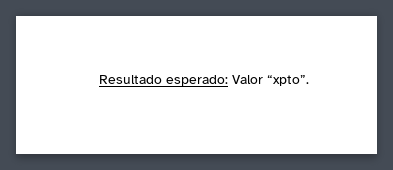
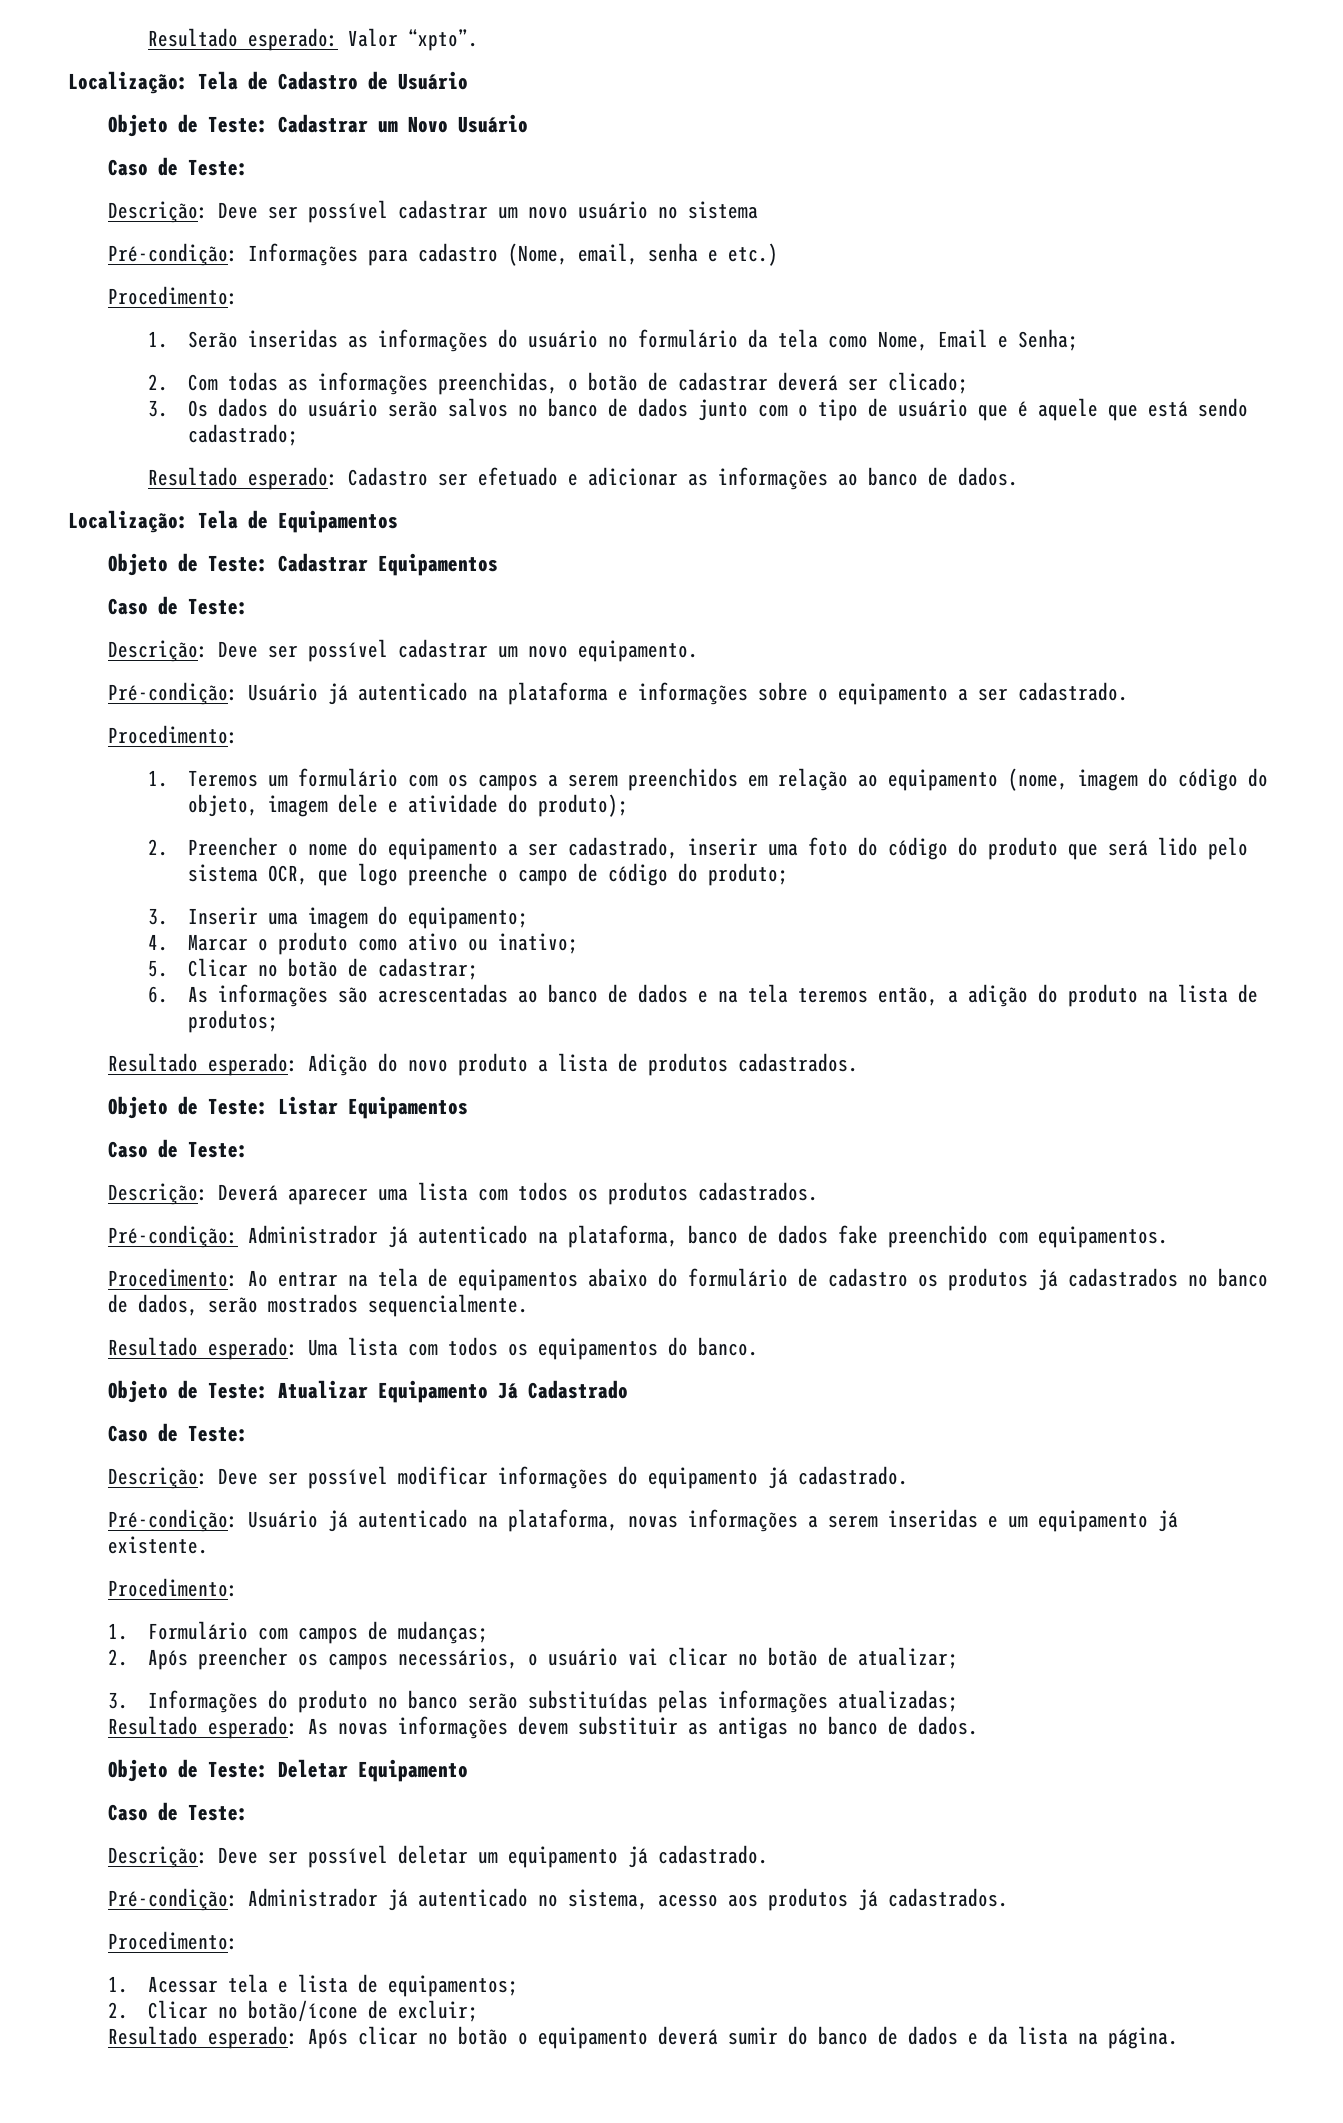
(309, 80) none -> [68,71,468,94] [108,114,529,137] [108,157,249,176] [108,200,759,223] [108,243,779,266] [108,286,239,305] [148,329,1079,352] [148,372,969,395] [148,398,1249,421] [188,424,299,446] [148,467,1019,490] [68,510,398,533] [108,553,499,576] [108,596,249,615] [108,639,699,662] [108,682,1129,705] [108,725,239,744] [148,768,1269,791] [188,794,629,817] [148,837,1249,860] [188,863,789,886] [148,906,529,929] [148,932,579,955] [148,958,479,980] [148,984,1259,1007] [188,1010,279,1033] [108,1053,859,1076] [108,1096,469,1119] [108,1139,249,1158] [108,1182,819,1205] [108,1225,1169,1248] [108,1268,1269,1291] [108,1294,529,1317] [108,1337,759,1360] [108,1380,629,1403] [108,1423,249,1442] [108,1466,909,1489] [108,1509,1179,1532] [108,1536,209,1554] [108,1578,239,1597] [108,1621,489,1644] [108,1647,959,1670] [108,1690,959,1713] [108,1716,979,1739] [108,1759,469,1782] [108,1802,249,1821] [108,1845,769,1868] [108,1888,1009,1911] [108,1931,239,1950] [108,1974,519,1997] [108,2000,479,2022] [108,2026,1179,2049] // Localização: Tela de Cadastro de Usuário // Objeto de Teste: Cadastrar um Novo Usuário // Caso de Teste: // Descrição: Deve ser possível cadastrar um novo usuário no sistema // Pré-condição: Informações para cadastro (Nome, email, senha e etc.) // Procedimento: // 1. Serão inseridas as informações do usuário no formulário da tela como Nome, Email e Senha; // 2. Com todas as informações preenchidas, o botão de cadastrar deverá ser clicado; // 3. Os dados do usuário serão salvos no banco de dados junto com o tipo de usuário que é aquele que está sendo cadastrado; // Resultado esperado: Cadastro ser efetuado e adicionar as informações ao banco de dados. // Localização: Tela de Equipamentos // Objeto de Teste: Cadastrar Equipamentos // Caso de Teste: // Descrição: Deve ser possível cadastrar um novo equipamento. // Pré-condição: Usuário já autenticado na plataforma e informações sobre o equipamento a ser cadastrado. // Procedimento: // 1. Teremos um formulário com os campos a serem preenchidos em relação ao equipamento (nome, imagem do código do objeto, imagem dele e atividade do produto); // 2. Preencher o nome do equipamento a ser cadastrado, inserir uma foto do código do produto que será lido pelo sistema OCR, que logo preenche o campo de código do produto; // 3. Inserir uma imagem do equipamento; // 4. Marcar o produto como ativo ou inativo; // 5. Clicar no botão de cadastrar; // 6. As informações são acrescentadas ao banco de dados e na tela teremos então, a adição do produto na lista de produtos; // Resultado esperado: Adição do novo produto a lista de produtos cadastrados. // Objeto de Teste: Listar Equipamentos // Caso de Teste: // Descrição: Deverá aparecer uma lista com todos os produtos cadastrados. // Pré-condição: Administrador já autenticado na plataforma, banco de dados fake preenchido com equipamentos. // Procedimento: Ao entrar na tela de equipamentos abaixo do formulário de cadastro os produtos já cadastrados no banco de dados, serão mostrados sequencialmente. // Resultado esperado: Uma lista com todos os equipamentos do banco. // Objeto de Teste: Atualizar Equipamento Já Cadastrado // Caso de Teste: // Descrição: Deve ser possível modificar informações do equipamento já cadastrado. // Pré-condição: Usuário já autenticado na plataforma, novas informações a serem inseridas e um equipamento já existente. // Procedimento: // 1. Formulário com campos de mudanças; // 2. Após preencher os campos necessários, o usuário vai clicar no botão de atualizar; // 3. Informações do produto no banco serão substituídas pelas informações atualizadas; // Resultado esperado: As novas informações devem substituir as antigas no banco de dados. // Objeto de Teste: Deletar Equipamento // Caso de Teste: // Descrição: Deve ser possível deletar um equipamento já cadastrado. // Pré-condição: Administrador já autenticado no sistema, acesso aos produtos já cadastrados. // Procedimento: // 1. Acessar tela e lista de equipamentos; // 2. Clicar no botão/ícone de excluir; // Resultado esperado: Após clicar no botão o equipamento deverá sumir do banco de dados e da lista na página.

